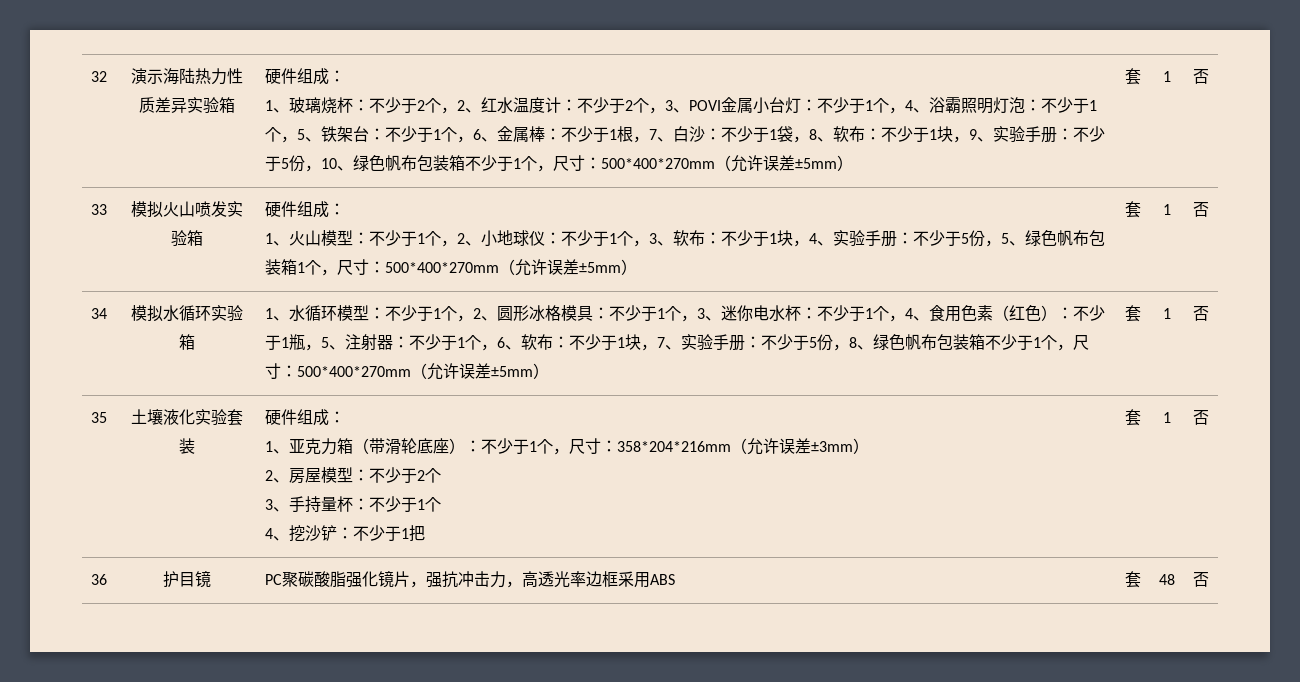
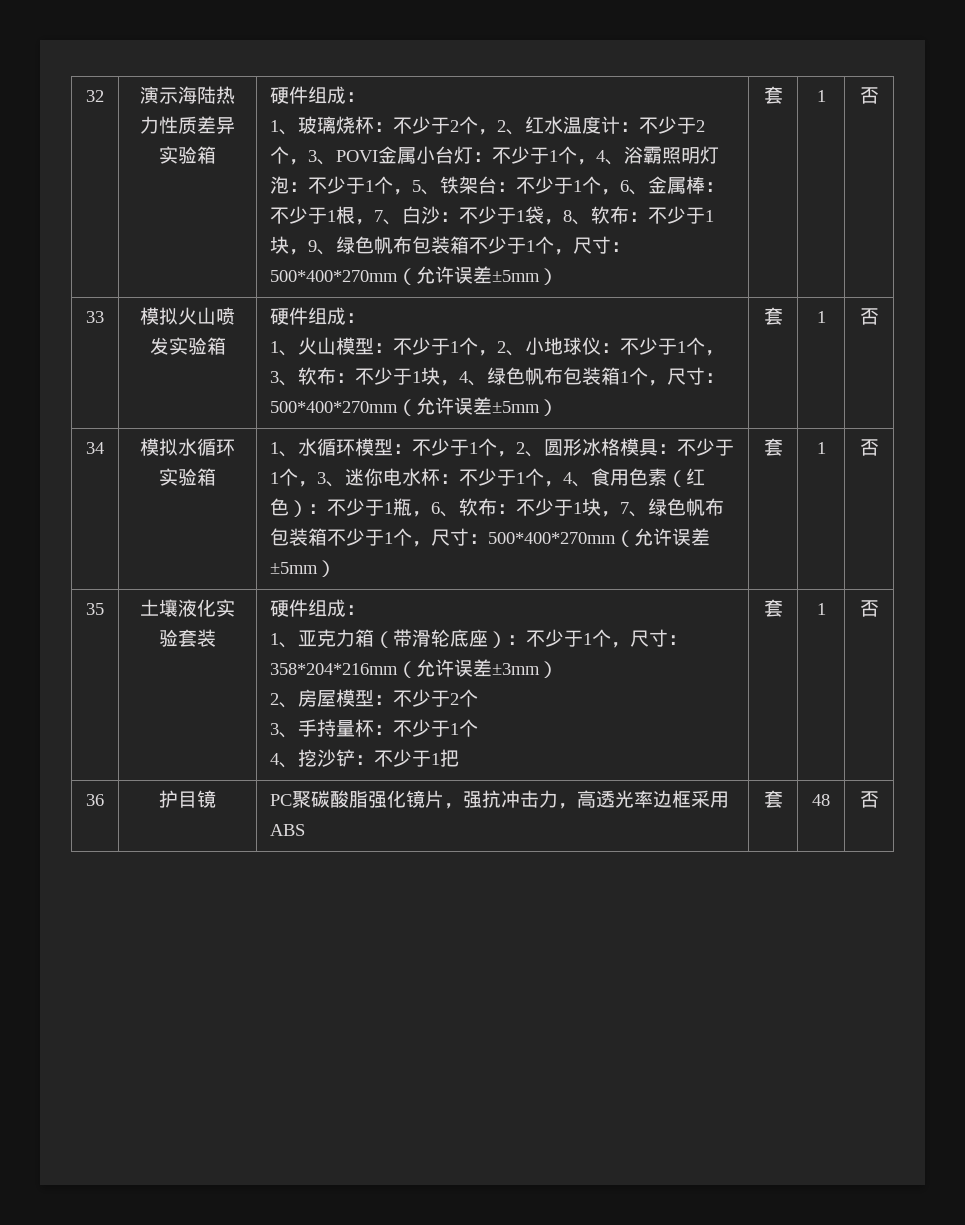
[993,126,1106,143] [265,155,354,172] 实验手册：不少于5份，10、 -> (337, 252) none
[833,230,1026,247] 实验手册：不少于5份，5、 -> (488, 383) none
[321,334,498,351] 5、注射器：不少于1个， -> (432, 514) none
[681,334,874,351] 实验手册：不少于5份，8、 -> (649, 514) none

